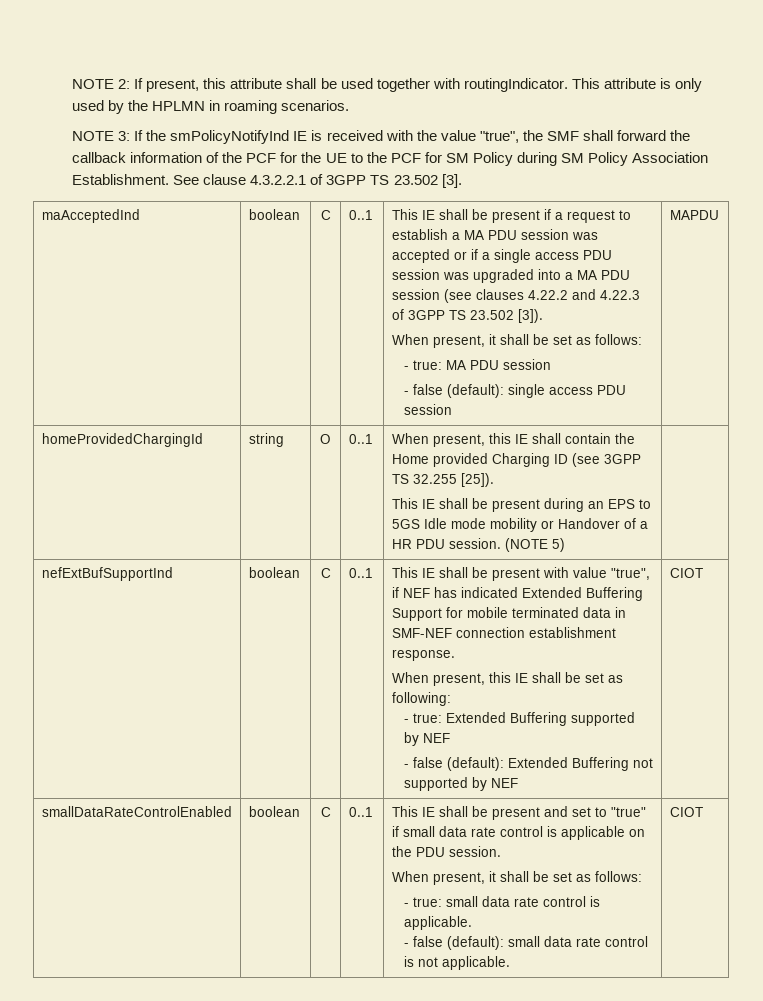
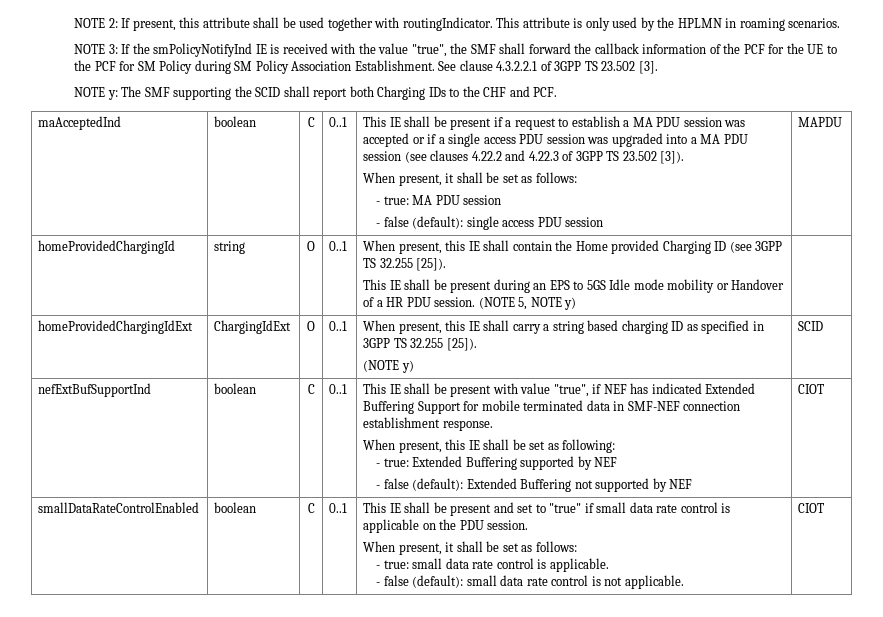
(462, 181) none -> [74,86,558,100] // NOTE y: The SMF supporting the SCID shall report both Charging IDs to the CHF and PCF.
[551,538,565,552] 5) | -> [518,297,577,310] [38,320,194,334] [214,320,292,334] [307,321,315,331] [329,321,348,331] [363,320,764,334] [363,338,477,351] [363,360,414,373] [798,321,824,331] 5, NOTE y) | // homeProvidedChargingIdExt | ChargingIdExt | O | 0..1 | When present, this IE shall carry a string based charging ID as specified in 3GPP TS 32.255 [25]). // (NOTE y) | SCID

